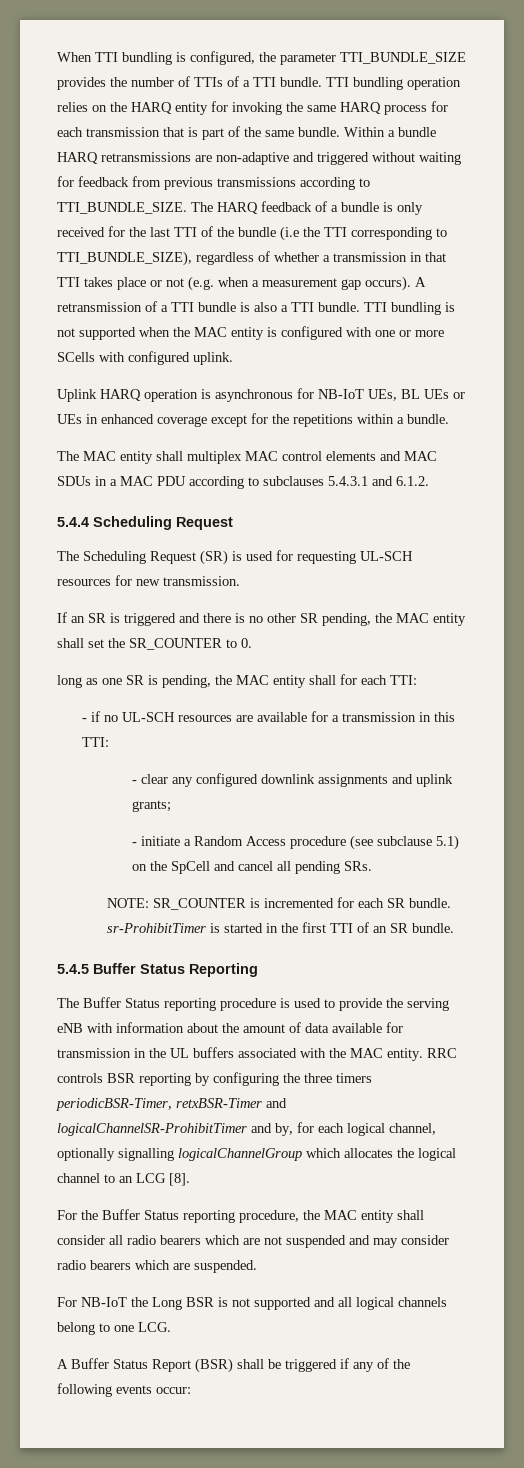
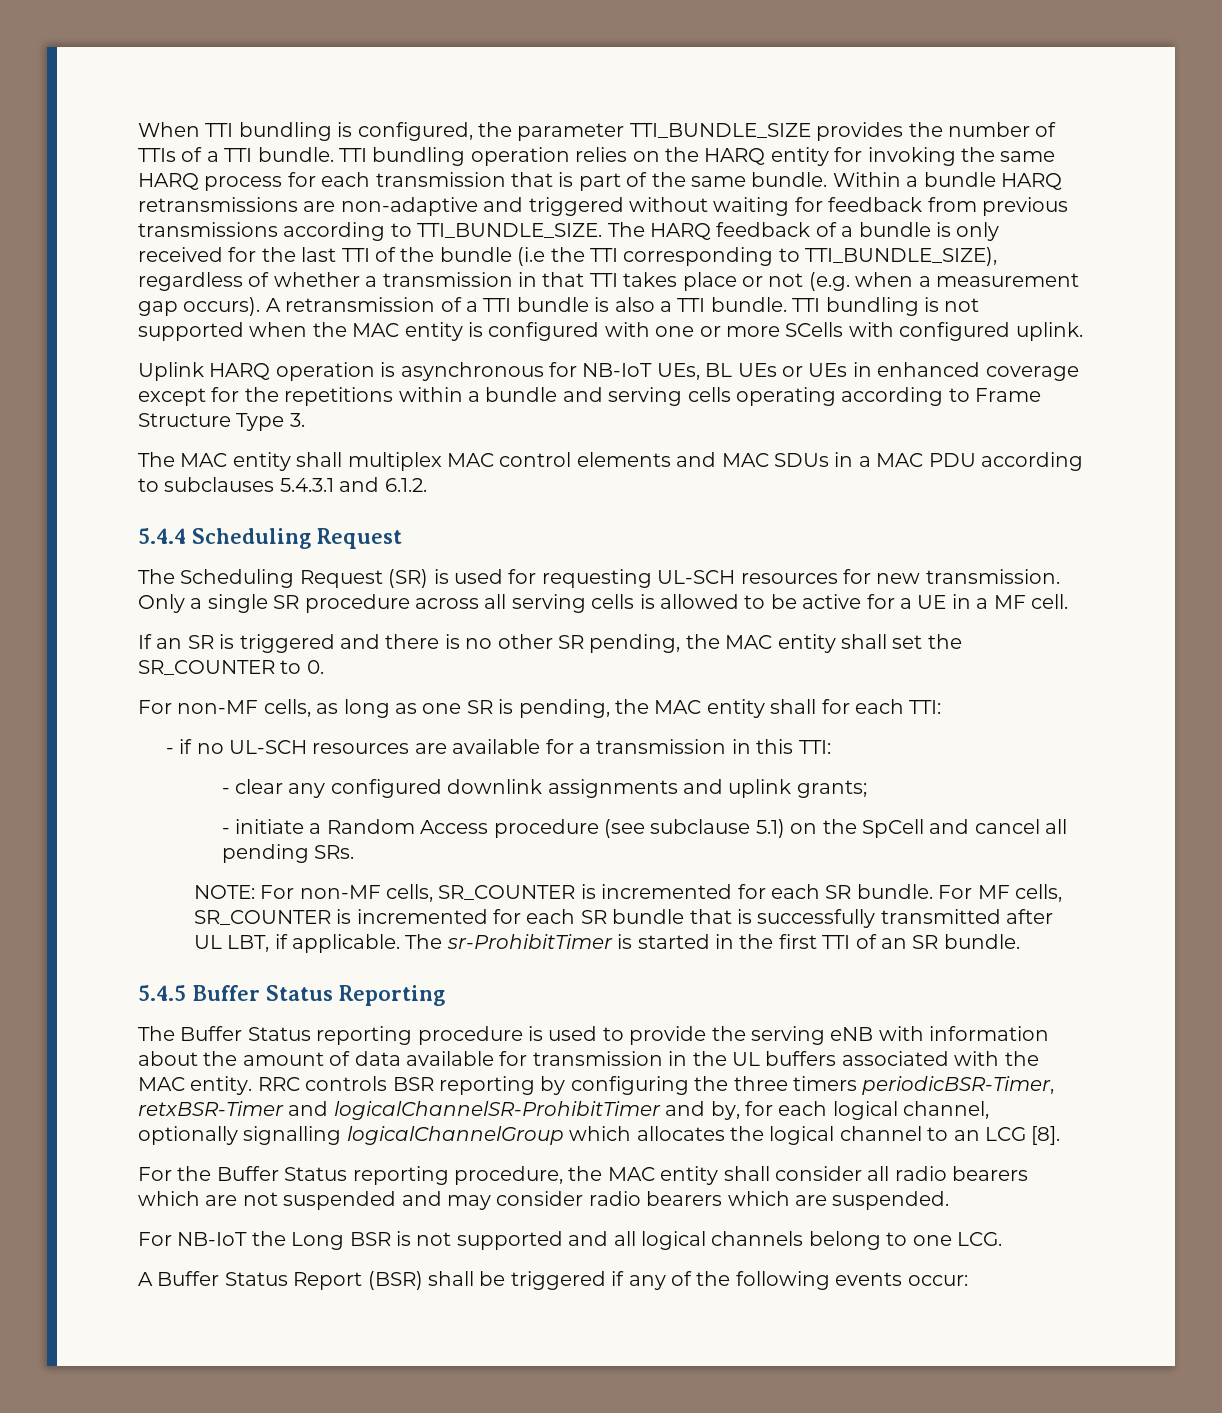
[407,414,449,424] bundle. -> [485,387,1042,406] [138,413,305,431] bundle and serving cells operating according to Frame Structure Type 3.
(240, 581) none -> [138,594,1068,613] Only a single SR procedure across all serving cells is allowed to be active for a UE in a MF cell.
(252, 643) none -> [138,699,339,717] For non-MF cells, as
(150, 903) none -> [260,884,433,902] For non-MF cells,
(452, 903) none -> [938,884,1062,902] [193,909,1054,928] [193,934,443,953] For MF cells, SR_COUNTER is incremented for each SR bundle that is successfully transmitted after UL LBT, if applicable. The

